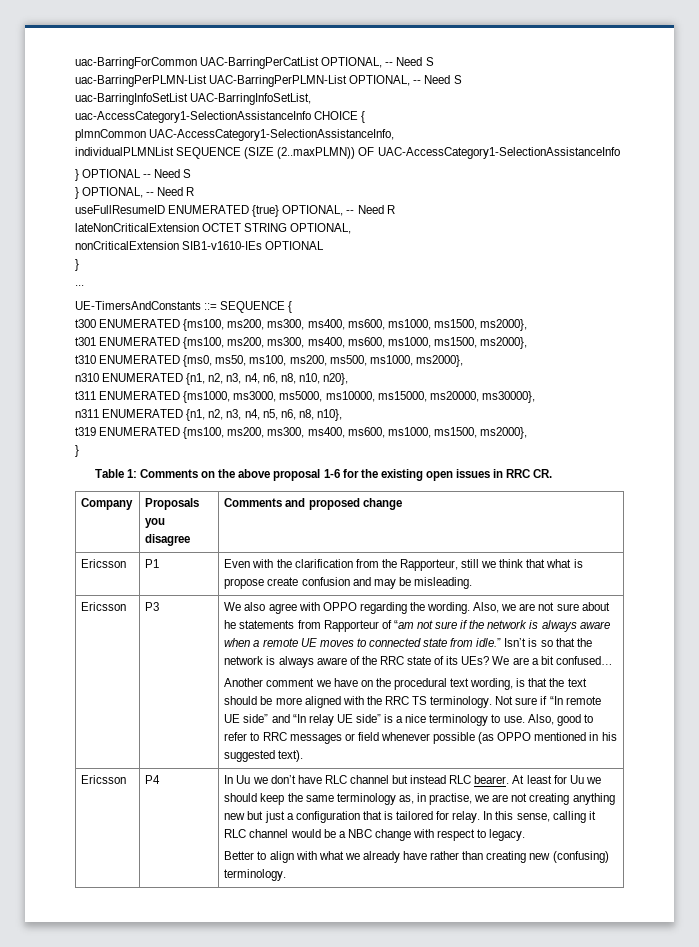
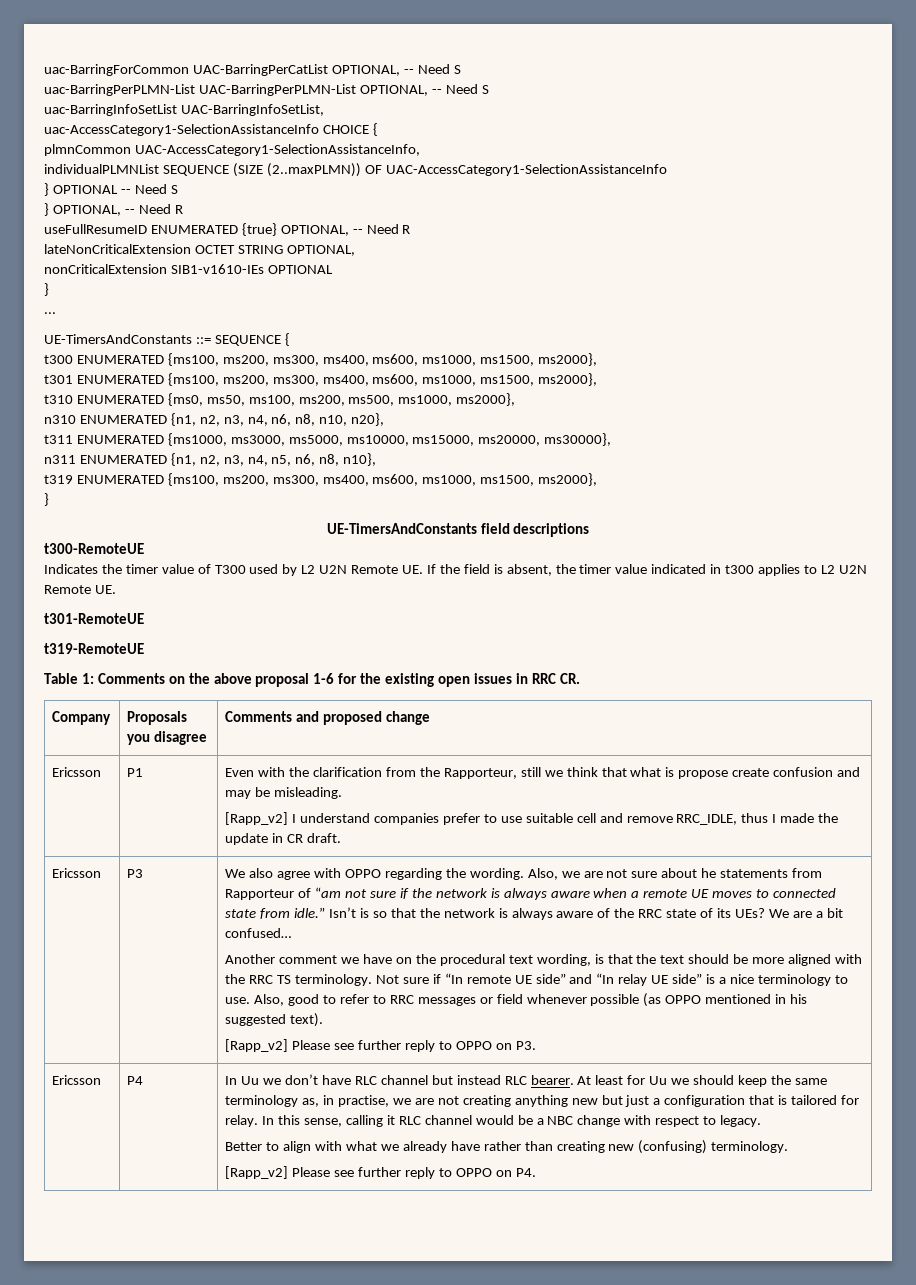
(79, 451) none -> [326,523,590,537] [44,543,144,554] [44,564,867,576] [44,585,116,594] [44,613,144,624] [44,643,144,654] // UE-TimersAndConstants field descriptions // t300-RemoteUE // Indicates the timer value of T300 used by L2 U2N Remote UE. If the field is absent, the timer value indicated in t300 applies to L2 U2N Remote UE. // t301-RemoteUE // t319-RemoteUE
(472, 583) none -> [225,812,839,825] [225,833,342,845] // [Rapp_v2] I understand companies prefer to use suitable cell and remove RRC_IDLE, thus I made the update in CR draft.
(304, 756) none -> [225,1039,536,1052] // [Rapp_v2] Please see further reply to OPPO on P3.
(287, 875) none -> [225,1166,536,1179] // [Rapp_v2] Please see further reply to OPPO on P4.

